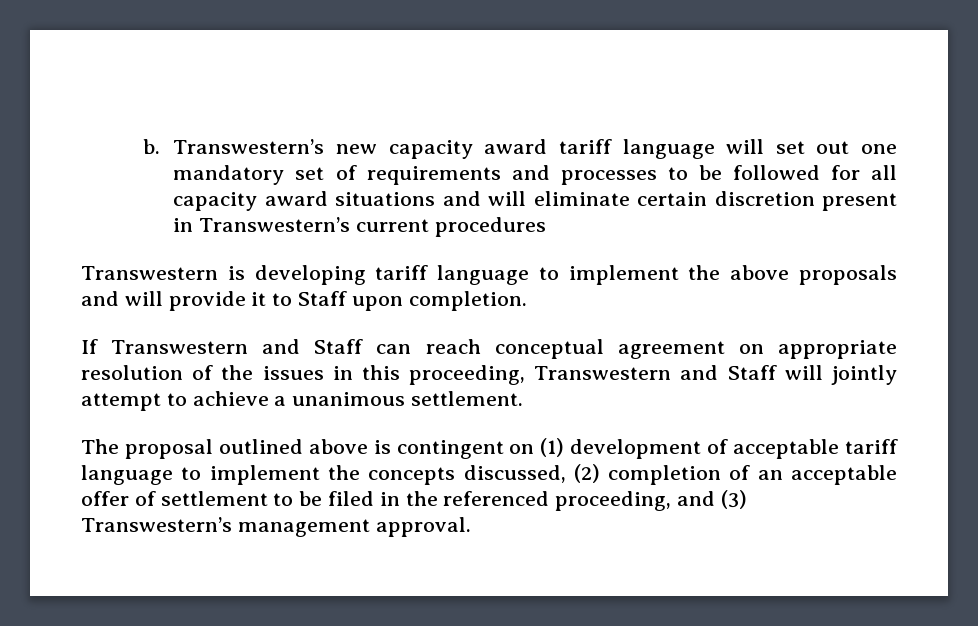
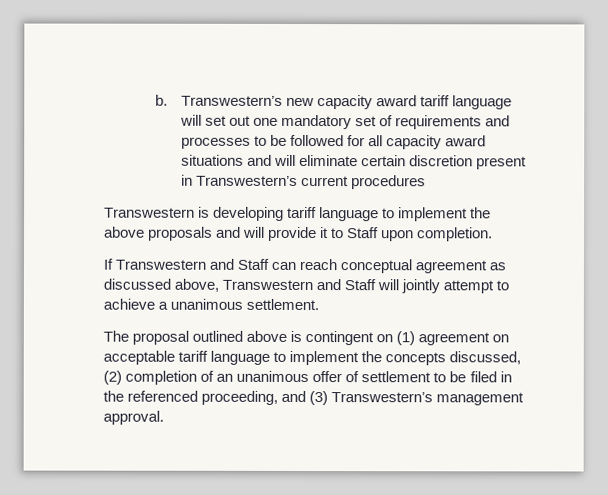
[738,340,897,359] [81,365,526,385] on appropriate resolution of the issues in this proceeding, -> [489,262,507,271] [103,278,220,292] as discussed above,
[570,439,729,459] development of -> [418,332,510,346] agreement on
[790,465,897,485] acceptable -> [236,370,310,383] unanimous

